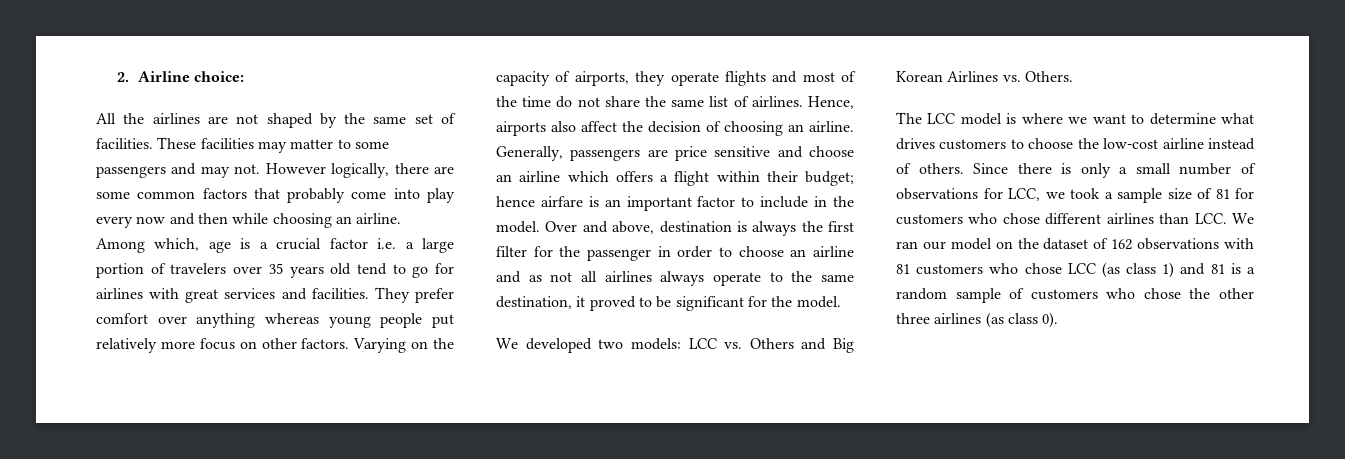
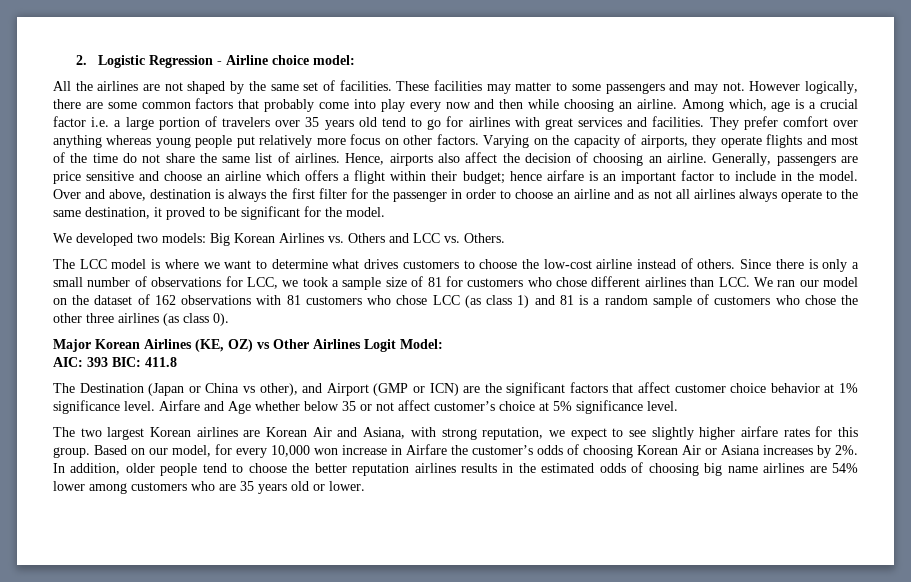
[137,71,245,82] Airline choice: -> [98,55,356,68] Logistic Regression - Airline choice model:
[688,338,854,353] [896,71,999,82] LCC vs. Others and Big Korean Airlines -> [210,233,440,246] Big Korean Airlines vs. Others and LCC
(1059, 320) none -> [53,339,443,352] [53,357,177,367] [53,382,858,396] [53,400,678,414] [53,426,858,440] [53,444,858,458] [53,462,859,476] [53,481,365,494] // Major Korean Airlines (KE, OZ) vs Other Airlines Logit Model: // AIC: 393 BIC: 411.8 // The Destination (Japan or China vs other), and Airport (GMP or ICN) are the significant factors that affect customer choice behavior at 1% significance level. Airfare and Age whether below 35 or not affect customer’s choice at 5% significance level. // The two largest Korean airlines are Korean Air and Asiana, with strong reputation, we expect to see slightly higher airfare rates for this group. Based on our model, for every 10,000 won increase in Airfare the customer’s odds of choosing Korean Air or Asiana increases by 2%. In addition, older people tend to choose the better reputation airlines results in the estimated odds of choosing big name airlines are 54% lower among customers who are 35 years old or lower.

